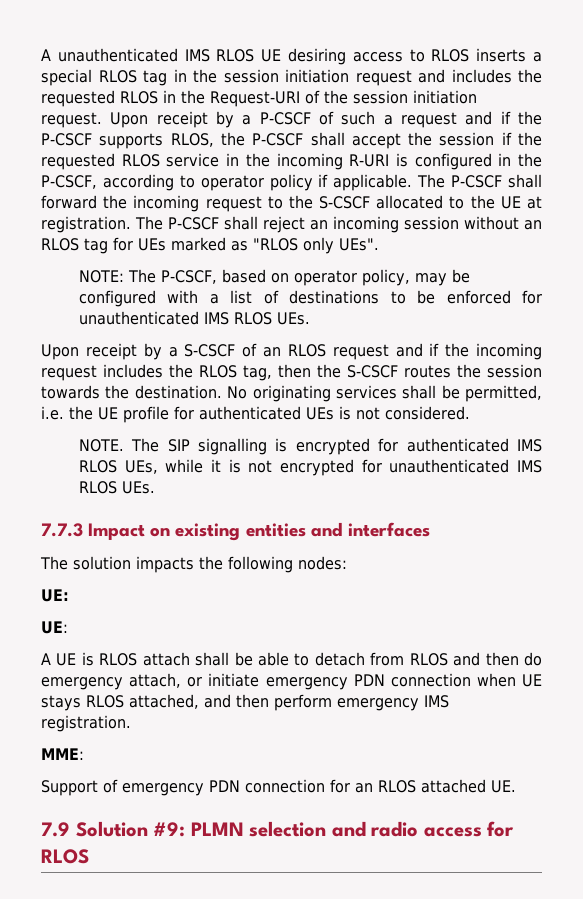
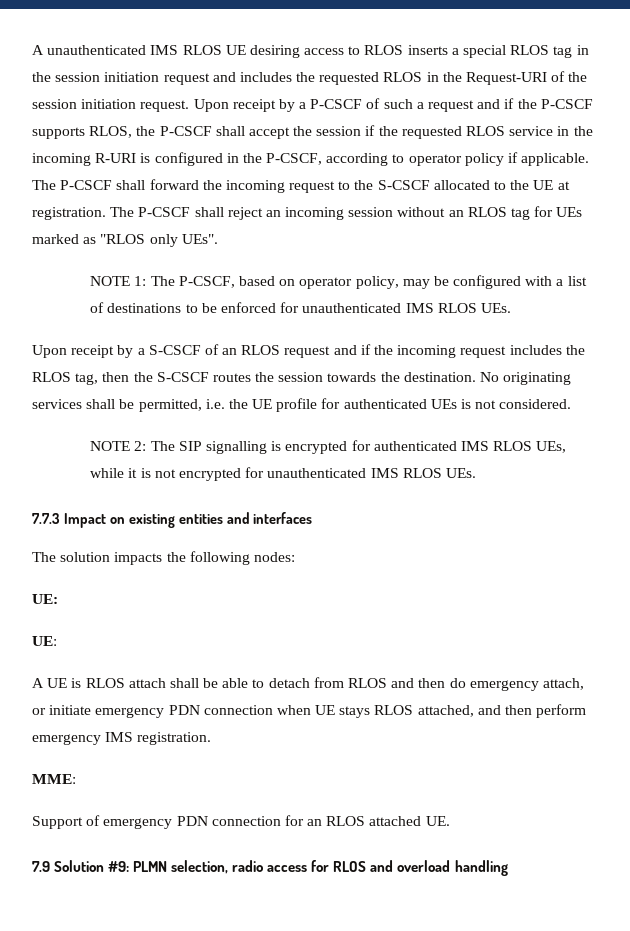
[78,270,124,283] NOTE: -> [90,276,147,286] NOTE 1:
[78,439,124,452] NOTE. -> [90,441,147,451] NOTE 2:
[249,821,366,837] selection and -> [171,860,229,874] selection,
(89, 856) none -> [370,860,508,876] and overload handling

